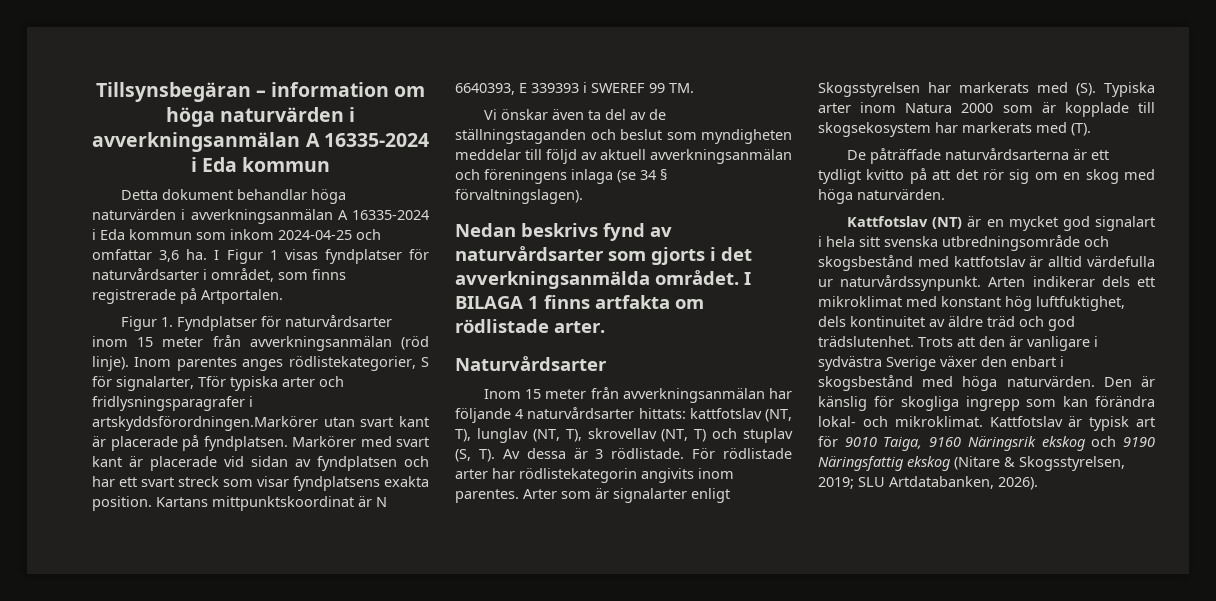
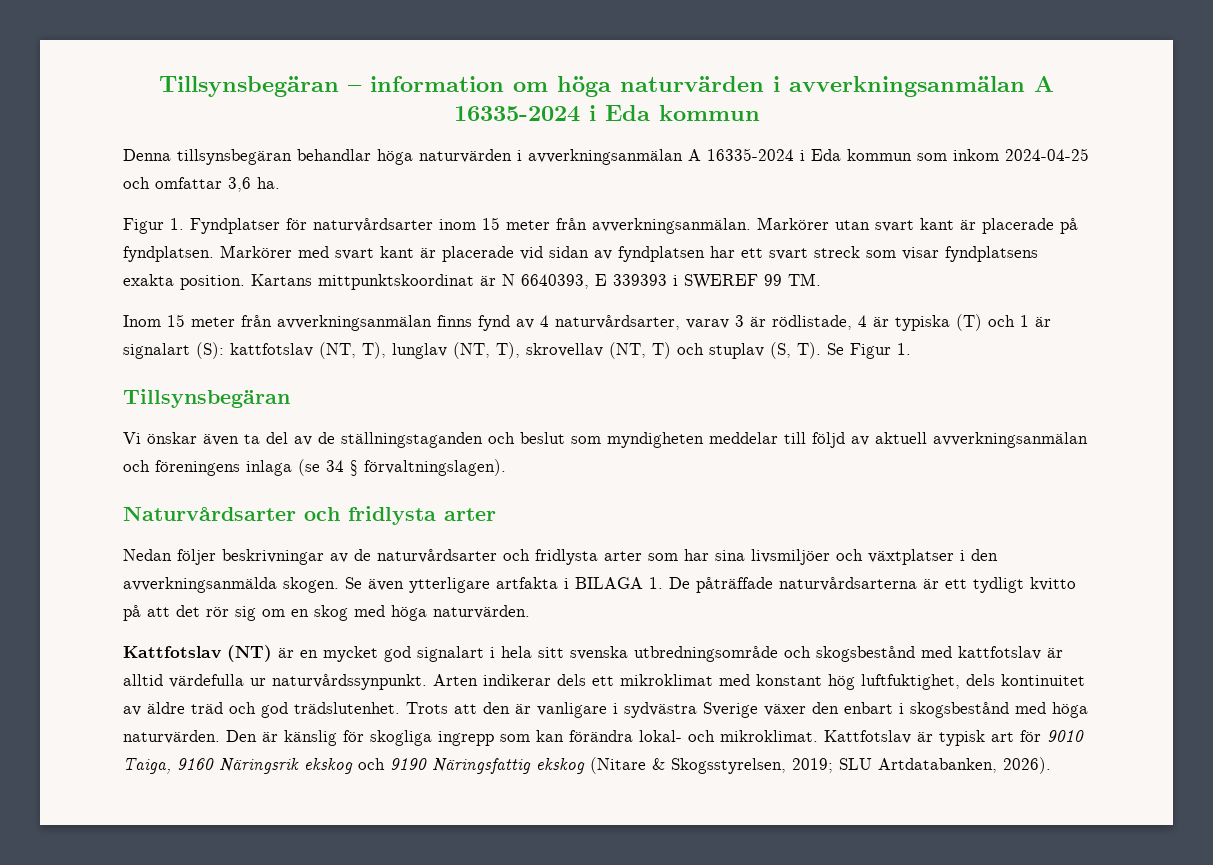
[121,189,234,200] Detta dokument -> [123,149,292,165] Denna tillsynsbegäran
[214,249,429,264] [92,268,346,282] [92,288,283,304] I Figur 1 visas fyndplatser för naturvårdsarter i området, som finns registrerade på Artportalen. -> (280, 183) none
[249,336,429,351] [92,356,429,371] [92,376,344,391] [92,396,253,411] [92,416,318,431] avverkningsanmälan (röd linje). Inom parentes anges rödlistekategorier, S för signalarter, Tför typiska arter och fridlysningsparagrafer i artskyddsförordningen.Markörer -> [592,217,829,234] avverkningsanmälan. Markörer
[404,456,429,467] och -> (705, 254) none
(694, 88) none -> [123,314,1051,331] [123,342,911,359] [123,389,290,408] // Inom 15 meter från avverkningsanmälan finns fynd av 4 naturvårdsarter, varav 3 är rödlistade, 4 är typiska (T) och 1 är signalart (S): kattfotslav (NT, T), lunglav (NT, T), skrovellav (NT, T) och stuplav (S, T). Se Figur 1. // Tillsynsbegäran
[455,223,672,241] [455,246,752,265] [455,270,751,289] [455,295,704,309] [455,319,605,333] [455,356,607,371] [484,387,792,403] [455,407,792,423] [455,428,793,443] [455,448,792,462] [455,468,734,483] [455,488,730,503] [818,82,1155,97] [818,102,1155,117] [818,122,1091,137] Nedan beskrivs fynd av naturvårdsarter som gjorts i det avverkningsanmälda området. I BILAGA 1 finns artfakta om rödlistade arter. // Naturvårdsarter // Inom 15 meter från avverkningsanmälan har följande 4 naturvårdsarter hittats: kattfotslav (NT, T), lunglav (NT, T), skrovellav (NT, T) och stuplav (S, T). Av dessa är 3 rödlistade. För rödlistade arter har rödlistekategorin angivits inom parentes. Arter som är signalarter enligt Skogsstyrelsen har markerats med (S). Typiska arter inom Natura 2000 som är kopplade till skogsekosystem har markerats med (T). // -> [123,506,496,525] [123,549,998,565] [123,577,663,593] Naturvårdsarter och fridlysta arter // Nedan följer beskrivningar av de naturvårdsarter och fridlysta arter som har sina livsmiljöer och växtplatser i den avverkningsanmälda skogen. Se även ytterligare artfakta i BILAGA 1.

